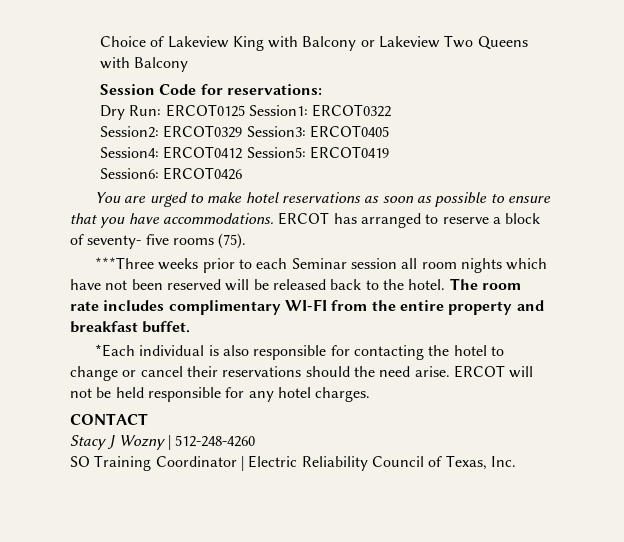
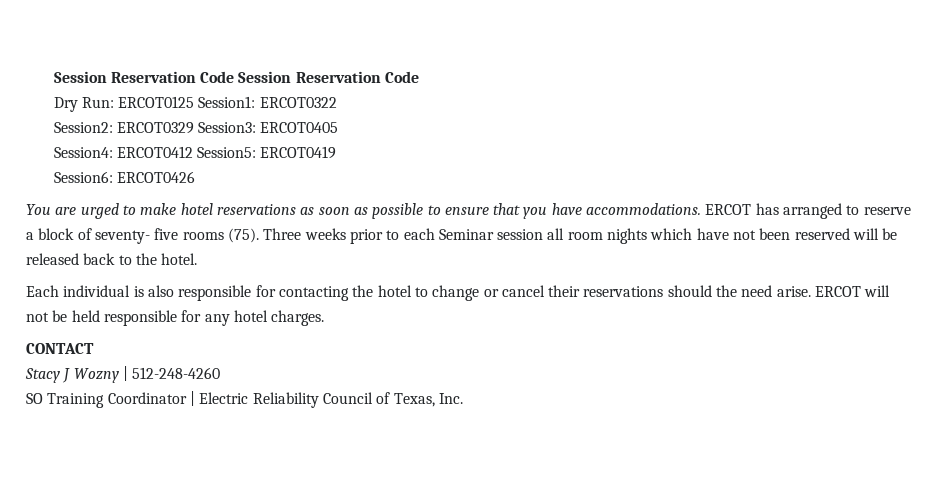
[99,35,528,51] [99,57,189,72] [99,84,322,95] Choice of Lakeview King with Balcony or Lakeview Two Queens with Balcony // Session Code for reservations: -> [53,71,420,83] Session Reservation Code Session Reservation Code
[95,257,155,269] // ***Three -> [263,228,302,240] Three
[449,278,521,290] [70,299,544,315] [70,321,191,333] [95,344,136,357] The room rate includes complimentary WI-FI from the entire property and breakfast buffet. // *Each -> [26,285,59,297] // Each

